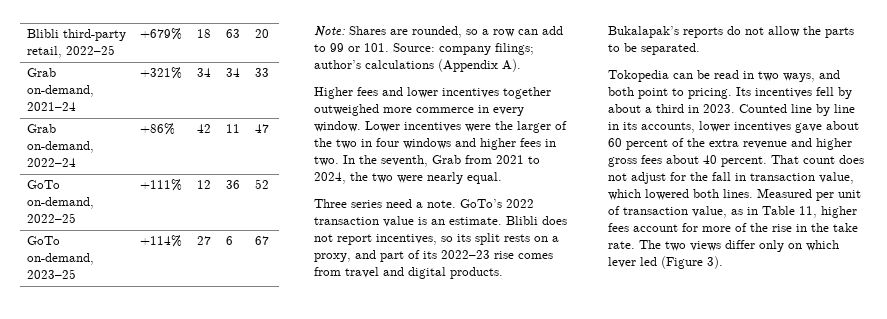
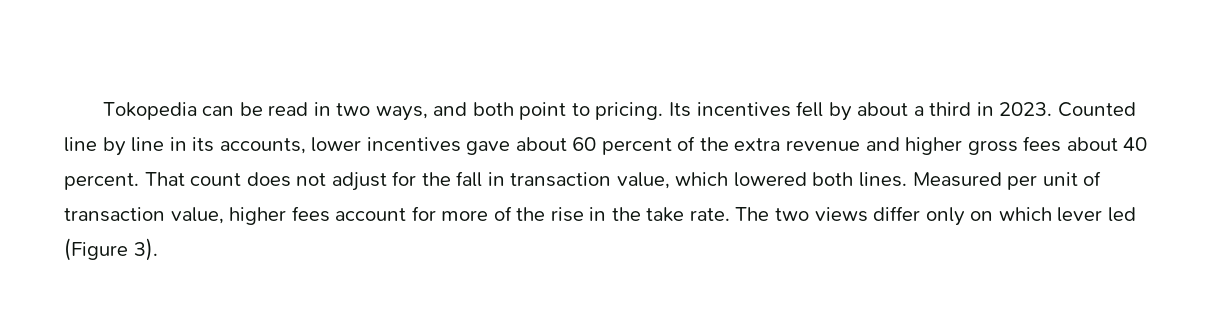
[27,29,127,41] [27,45,116,58] [140,28,183,40] [197,29,212,38] [226,29,241,38] [255,29,270,38] [27,68,57,77] [27,85,95,97] [27,102,77,111] [140,67,183,79] [197,68,212,77] [226,68,241,77] [255,68,270,77] [27,124,57,133] [27,141,95,153] [27,158,77,167] [140,123,176,135] [197,124,212,133] [226,124,241,133] [255,124,270,133] [27,180,61,189] [27,197,95,209] [27,213,77,223] [140,179,183,191] [197,180,212,189] [226,180,241,189] [255,179,270,189] [27,236,61,245] [27,253,95,265] [27,269,77,279] [140,235,183,247] [197,236,212,245] [226,236,234,245] [255,236,270,245] [314,26,563,38] [314,43,534,55] [314,59,521,72] [314,87,551,99] [314,104,524,116] [314,121,567,133] [314,138,556,150] [314,155,540,167] [314,172,502,184] [314,199,534,208] [314,216,567,227] [314,233,559,245] [314,250,553,262] [314,267,503,279] [608,26,854,38] [608,43,700,55] Blibli third-party retail, 2022–25 | +679% | 18 | 63 | 20 // Grab on-demand, 2021–24 | +321% | 34 | 34 | 33 // Grab on-demand, 2022–24 | +86% | 42 | 11 | 47 // GoTo on-demand, 2022–25 | +111% | 12 | 36 | 52 // GoTo on-demand, 2023–25 | +114% | 27 | 6 | 67 // Note: Shares are rounded, so a row can add to 99 or 101. Source: company filings; author’s calculations (Appendix A). // Higher fees and lower incentives together outweighed more commerce in every window. Lower incentives were the larger of the two in four windows and higher fees in two. In the seventh, Grab from 2021 to 2024, the two were nearly equal. // Three series need a note. GoTo’s 2022 transaction value is an estimate. Blibli does not report incentives, so its split rests on a proxy, and part of its 2022–23 rise comes from travel and digital products. Bukalapak’s reports do not allow the parts to be separated. // -> (102, 111) none
[731,206,817,218] as in Table 11, -> (224, 215) none

